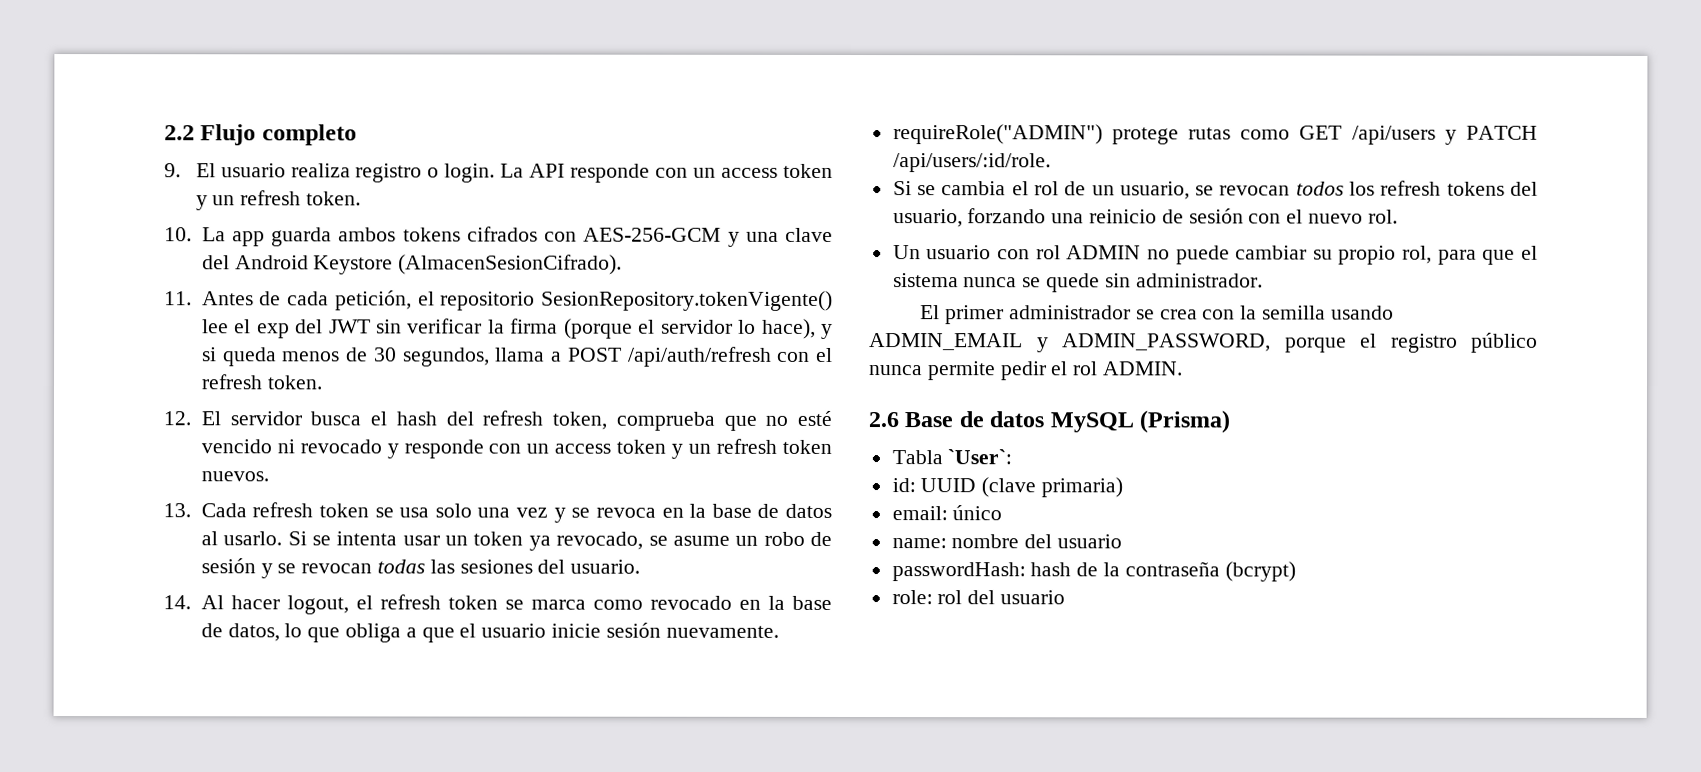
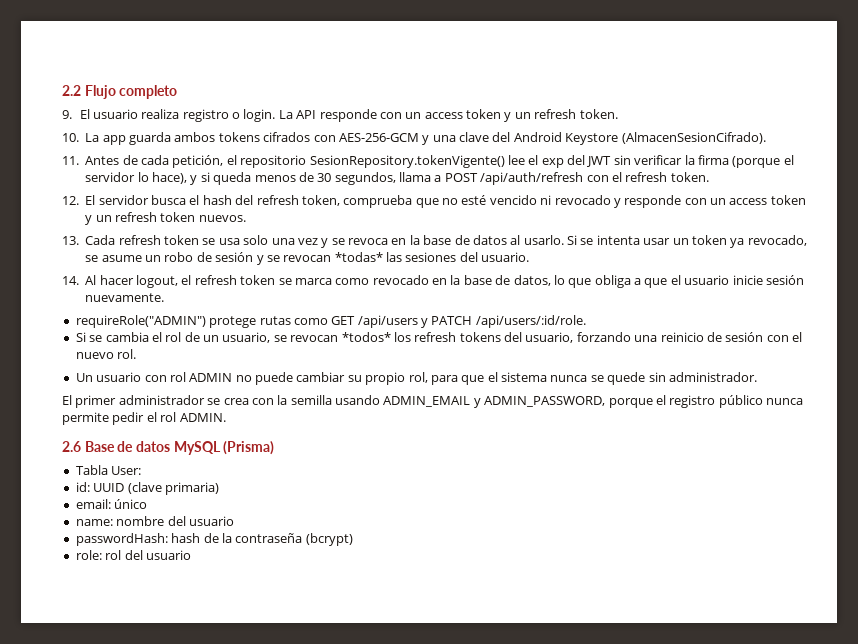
[376,559,425,574] todas -> [334,252,383,262] *todas*
[1295,181,1344,196] todos -> [341,332,391,342] *todos*
[947,449,1013,465] `User`: -> [111,466,142,475] User:

